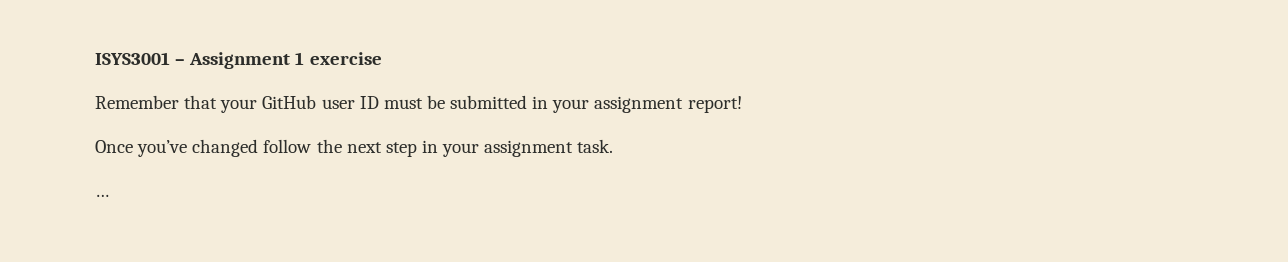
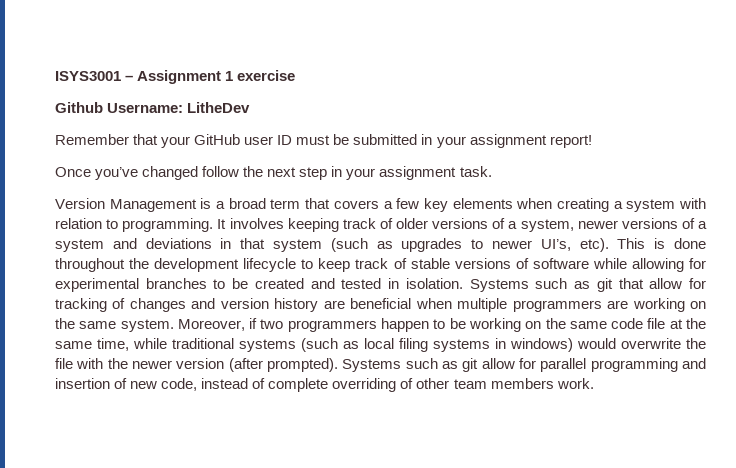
(382, 58) none -> [55,102,251,113] // Github Username: LitheDev
[95,194,109,197] … -> [55,198,706,212] [55,218,707,232] [55,238,706,252] [55,258,706,272] [55,278,707,292] [55,298,706,312] [55,318,706,332] [55,338,706,352] [55,358,706,372] [55,378,594,392] Version Management is a broad term that covers a few key elements when creating a system with relation to programming. It involves keeping track of older versions of a system, newer versions of a system and deviations in that system (such as upgrades to newer UI’s, etc). This is done throughout the development lifecycle to keep track of stable versions of software while allowing for experimental branches to be created and tested in isolation. Systems such as git that allow for tracking of changes and version history are beneficial when multiple programmers are working on the same system. Moreover, if two programmers happen to be working on the same code file at the same time, while traditional systems (such as local filing systems in windows) would overwrite the file with the newer version (after prompted). Systems such as git allow for parallel programming and insertion of new code, instead of complete overriding of other team members work.

